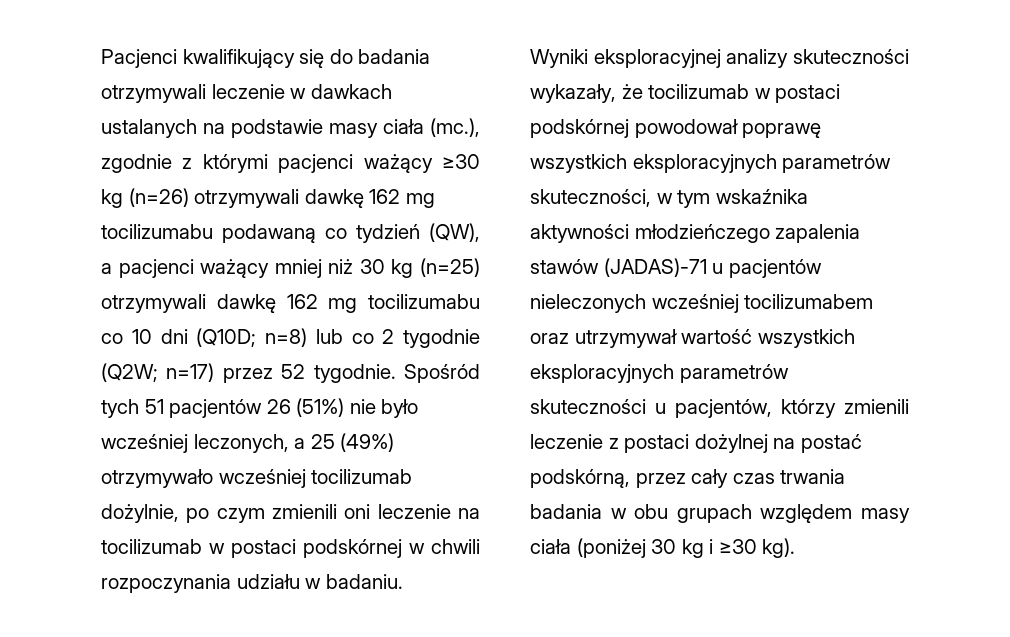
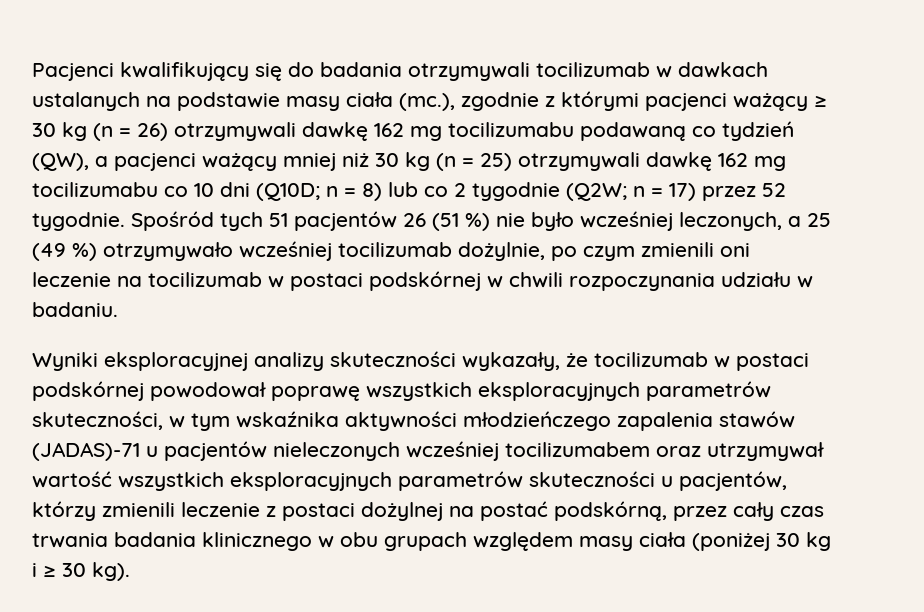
[211,84,285,99] leczenie -> [536,62,650,77] tocilizumab
[442,154,480,169] [101,188,189,208] ≥30 kg (n=26) -> [814,96,827,107] [32,122,168,141] ≥ 30 kg (n = 26)
[420,258,480,277] (n=25) -> [436,153,512,171] (n = 25)
[265,328,307,347] n=8) -> [326,183,382,201] n = 8)
[166,363,215,382] n=17) -> [633,183,696,201] n = 17)
[296,398,345,417] (51%) -> [432,213,490,231] (51 %)
[340,433,395,452] (49%) -> [32,243,97,261] (49 %)
(602, 511) none -> [202,532,312,551] klinicznego
[718,539,757,554] ≥30 -> [43,563,86,577] ≥ 30

